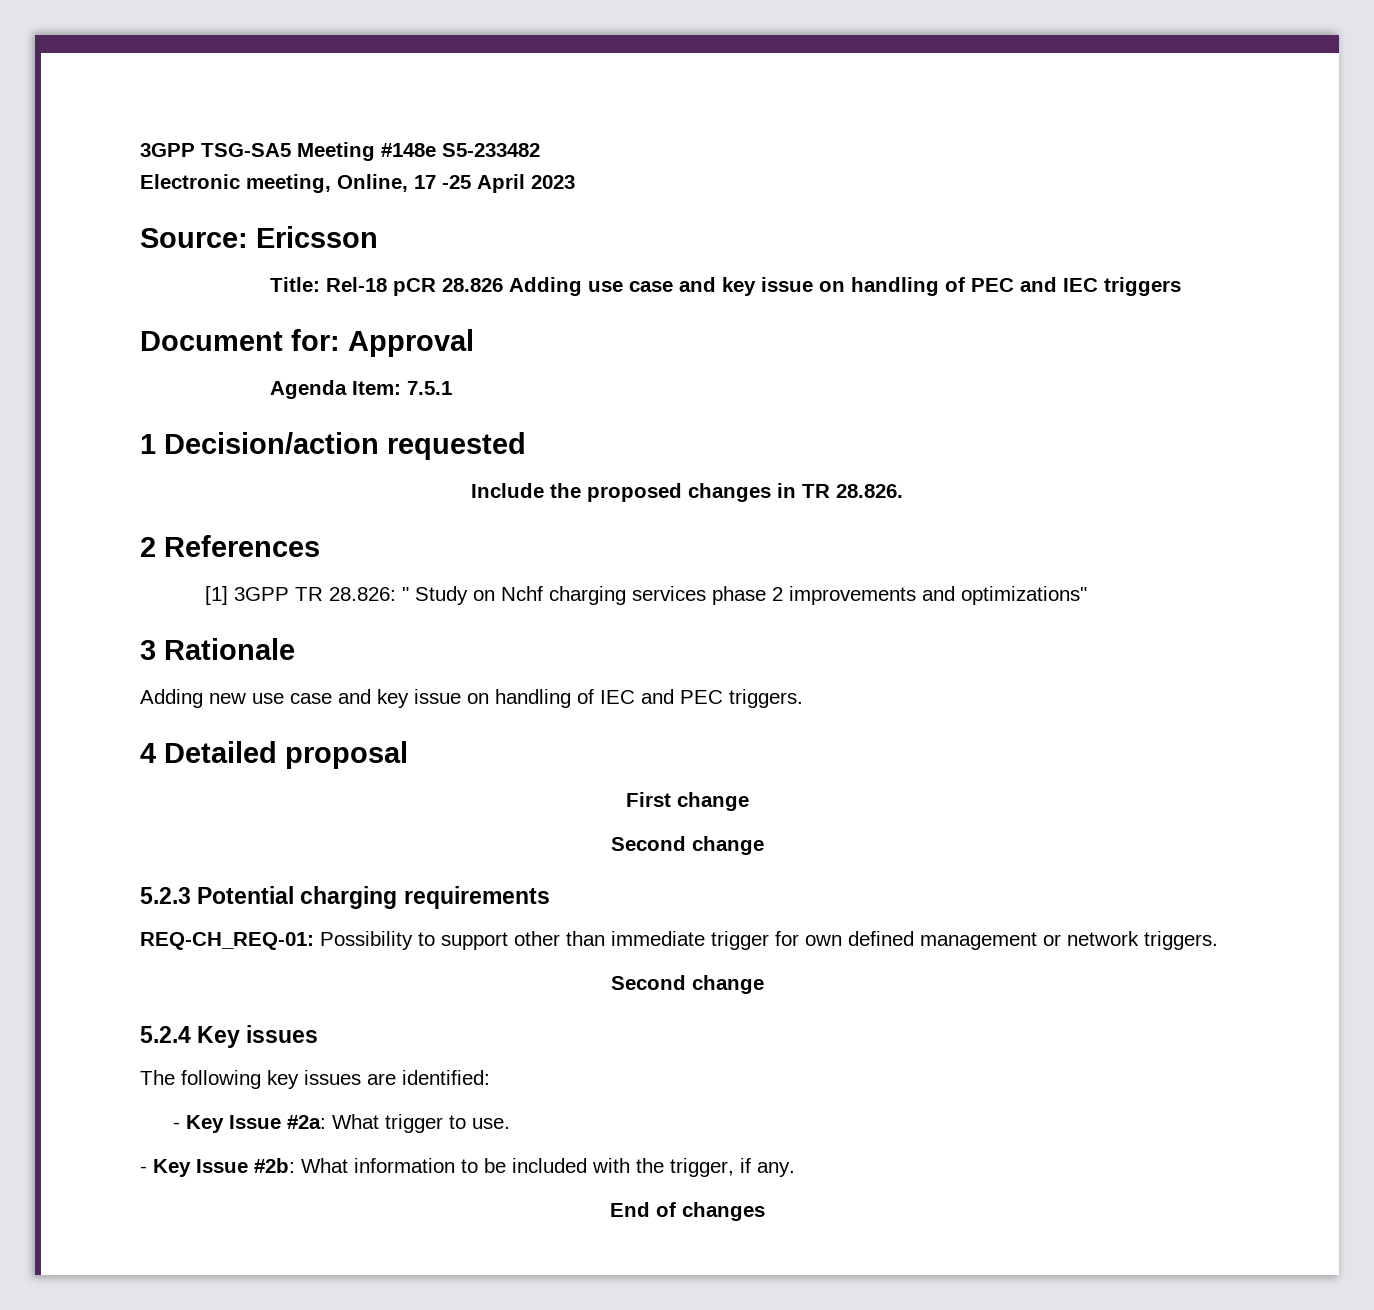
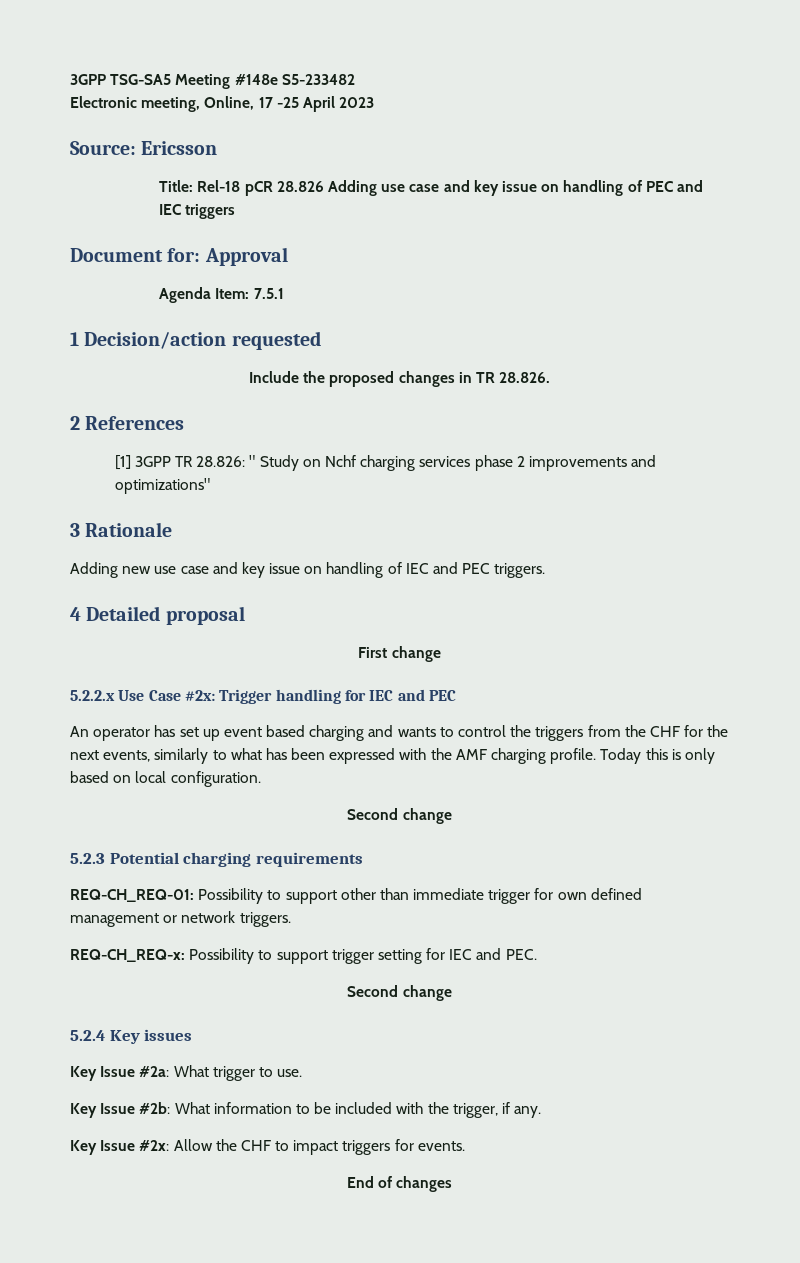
(749, 801) none -> [70,689,456,704] [70,725,729,741] [70,748,715,764] [70,771,261,787] // 5.2.2.x Use Case #2x: Trigger handling for IEC and PEC // An operator has set up event based charging and wants to control the triggers from the CHF for the next events, similarly to what has been expressed with the AMF charging profile. Today this is only based on local configuration.
(1218, 940) none -> [70,948,537,964] // REQ-CH_REQ-x: Possibility to support trigger setting for IEC and PEC.
[140,1070,490,1089] [172,1122,180,1129] The following key issues are identified: // - -> (193, 1035) none
[140,1166,147,1173] - -> (303, 1073) none
(795, 1169) none -> [70,1139,465,1155] // Key Issue #2x: Allow the CHF to impact triggers for events.

